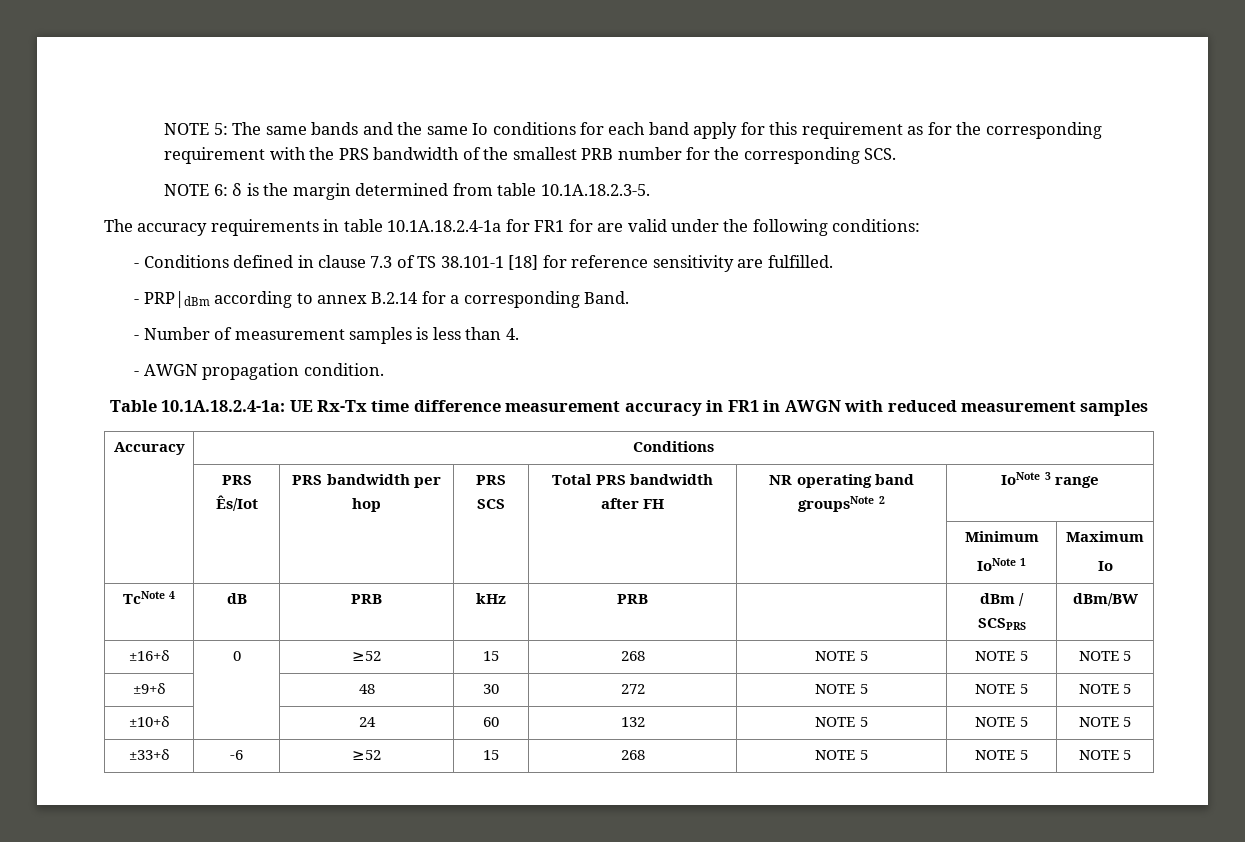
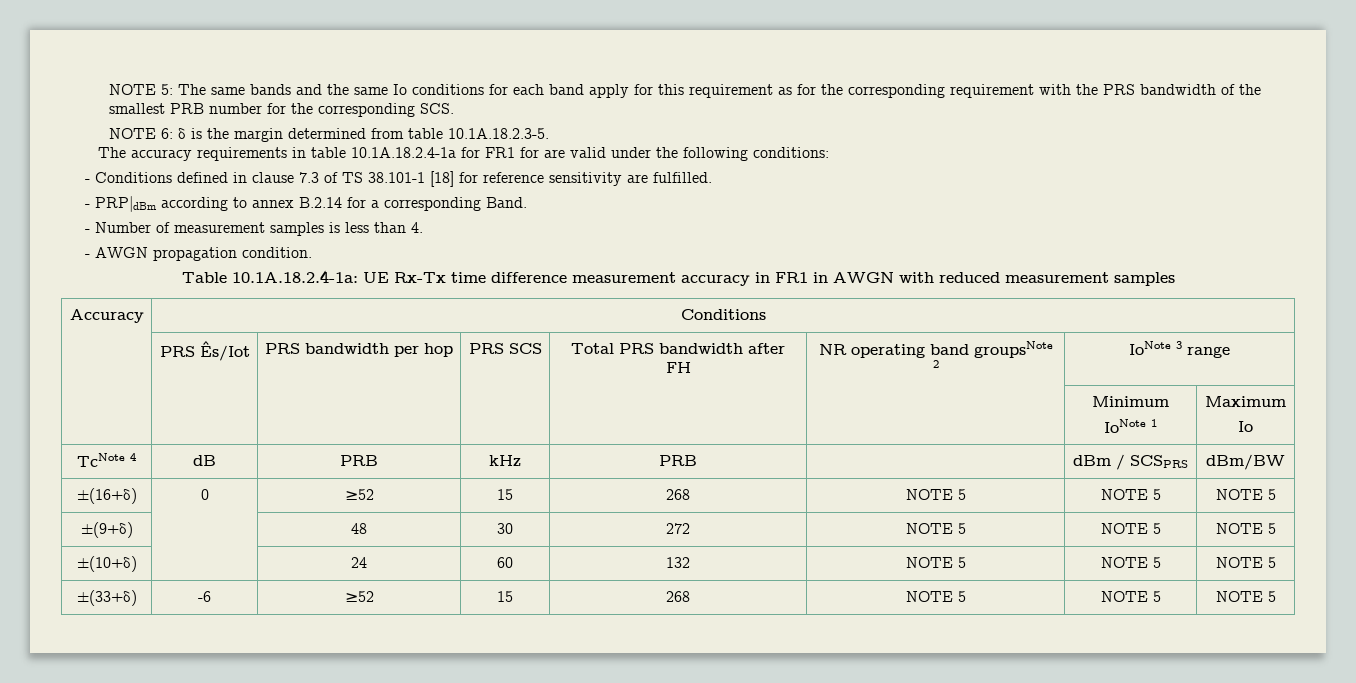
[128,650,170,661] ±16+δ -> [76,488,137,504] ±(16+δ)
[132,683,166,694] ±9+δ -> [80,522,133,538] ±(9+δ)
[128,716,170,727] ±10+δ -> [76,556,137,572] ±(10+δ)
[128,749,170,760] ±33+δ -> [76,590,137,606] ±(33+δ)

